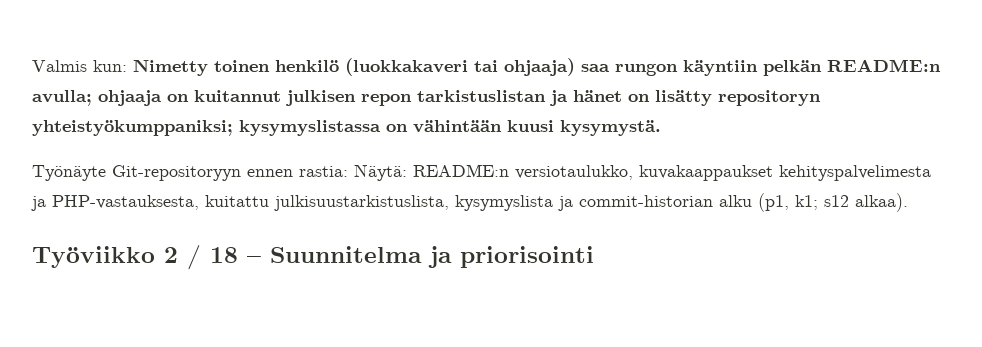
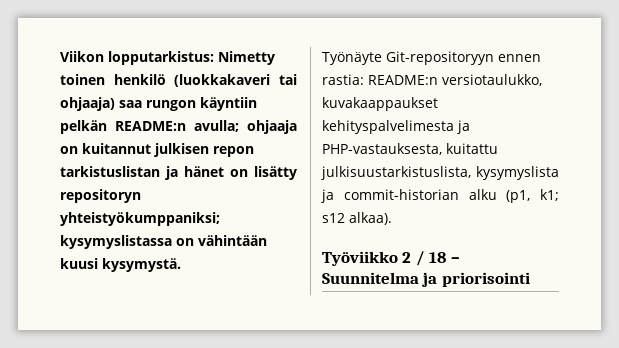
[32,60,127,72] Valmis kun: -> [60,51,214,65] Viikon lopputarkistus:
[354,164,407,181] Näytä: -> (364, 79) none

